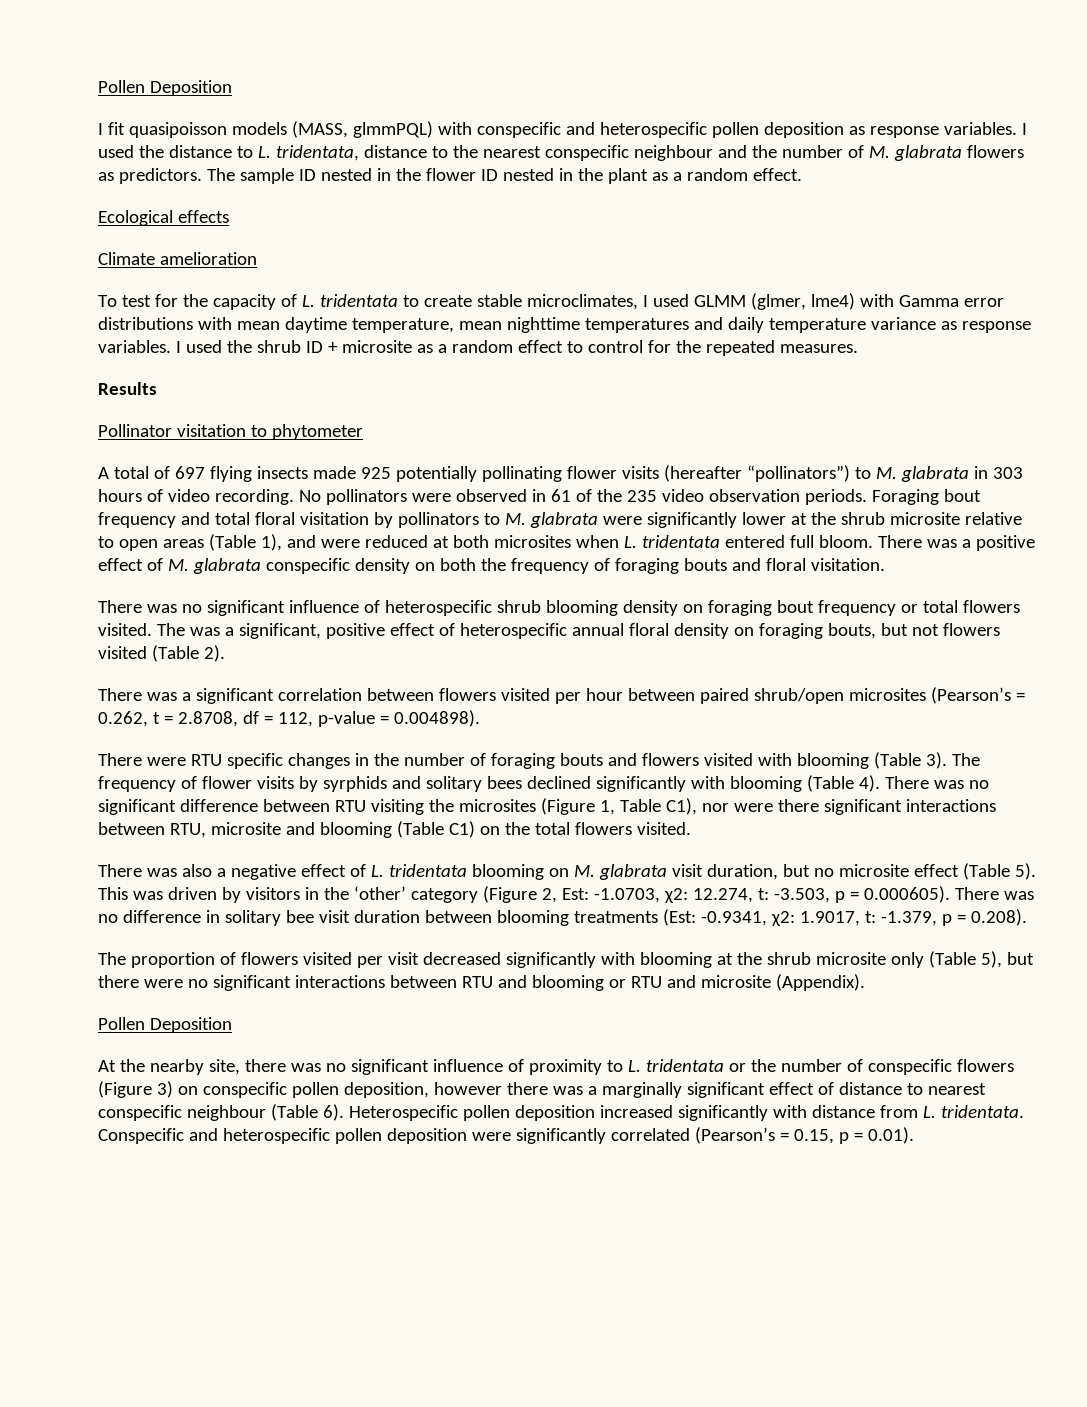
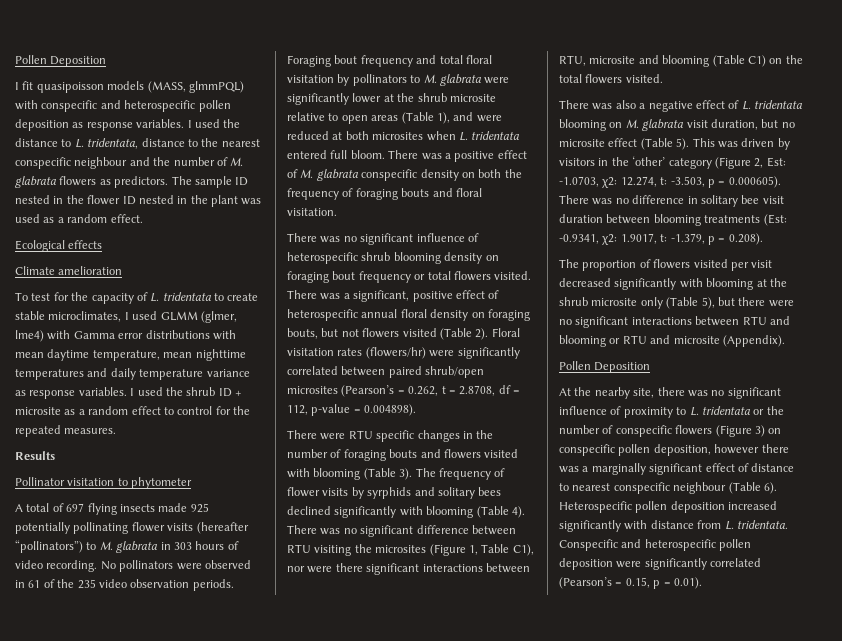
(648, 176) none -> [241,198,262,205] [15,214,40,223] was used
[156,623,185,636] The -> [287,290,317,299] There
[98,688,623,704] // There was a significant correlation between flowers visited per hour -> [491,328,520,337] [287,347,520,359] [287,366,338,375] Floral visitation rates (flowers/hr) were significantly correlated

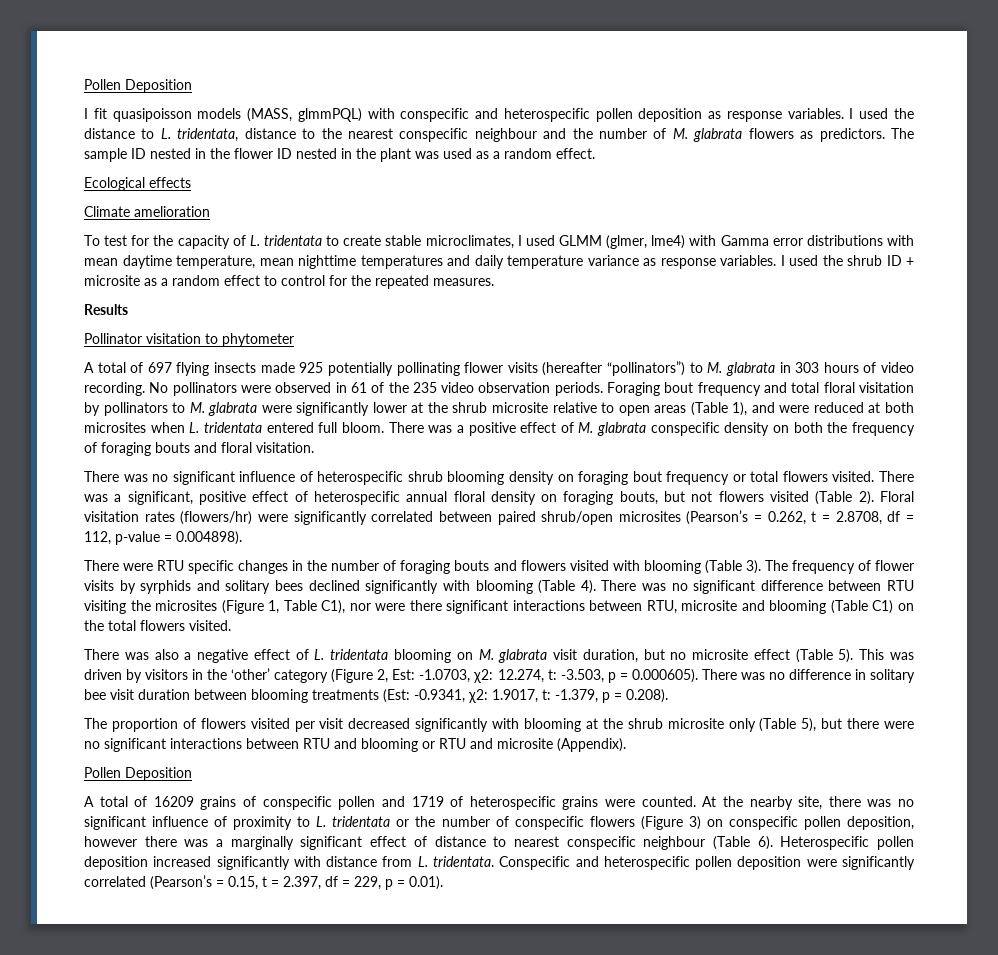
(651, 367) none -> [84,796,696,810] A total of 16209 grains of conspecific pollen and 1719 of heterospecific grains were counted.
(650, 582) none -> [262,876,381,890] t = 2.397, df = 229,

